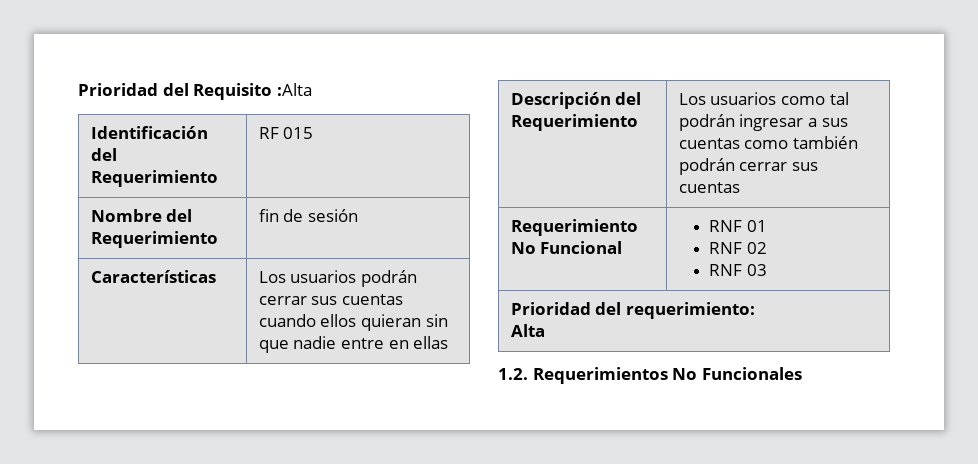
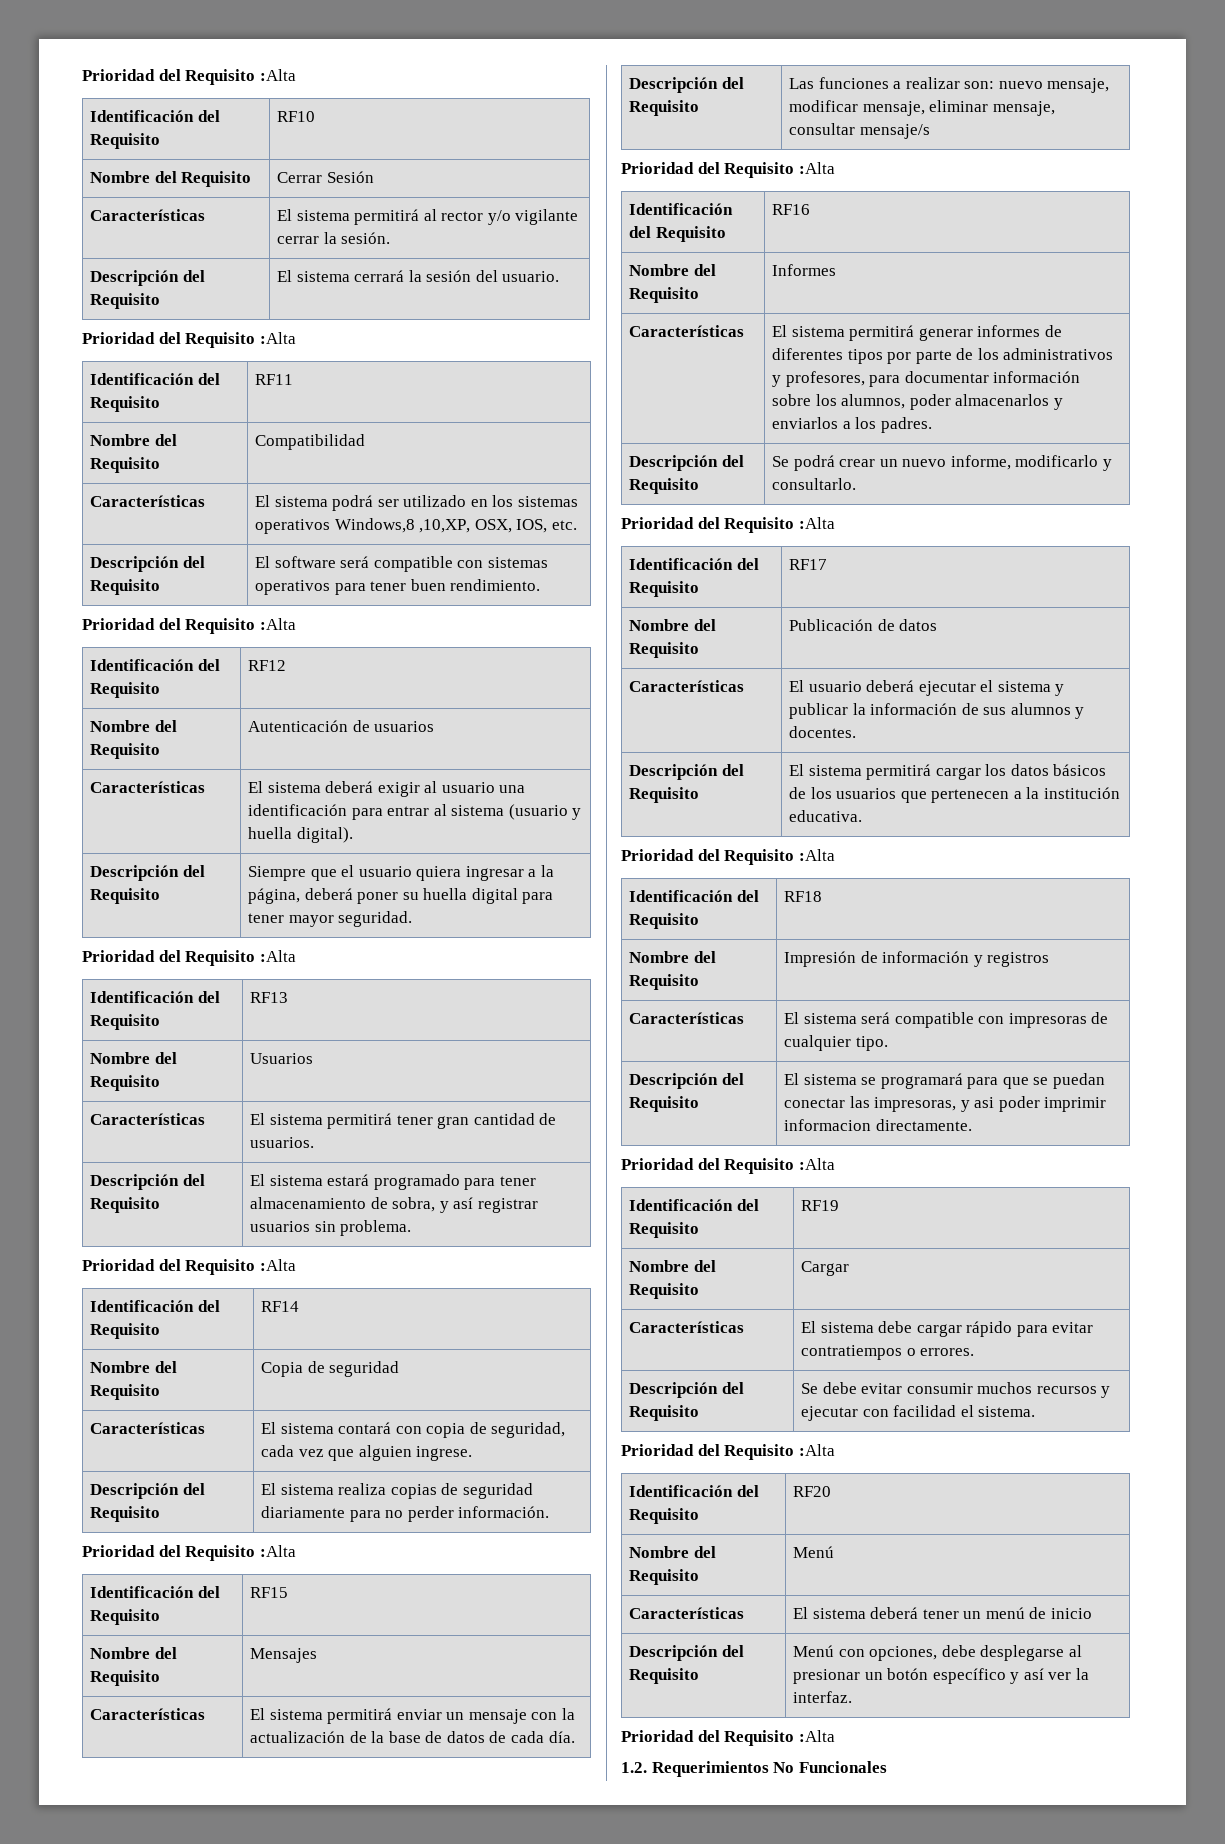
[78,83,312,100] [90,126,208,139] [90,148,117,161] [90,170,218,187] [258,127,314,139] [90,209,193,222] [90,231,218,248] [258,209,359,222] [90,270,216,283] [258,270,418,287] [258,294,404,305] [258,314,448,331] [258,336,449,353] [510,92,642,109] [510,114,638,131] [678,92,849,105] [678,114,848,131] [678,136,859,149] [678,158,819,175] [678,182,740,193] [510,219,638,236] [510,241,623,254] [709,220,767,232] [709,242,767,254] [709,264,767,276] [510,302,756,319] [510,324,545,337] Prioridad del Requisito :Alta // Identificación del Requerimiento | RF 015 // Nombre del Requerimiento | fin de sesión // Características | Los usuarios podrán cerrar sus cuentas cuando ellos quieran sin que nadie entre en ellas // Descripción del Requerimiento | Los usuarios como tal podrán ingresar a sus cuentas como también podrán cerrar sus cuentas // Requerimiento No Funcional | RNF 01 // RNF 02 // RNF 03 // Prioridad del requerimiento: // Alta -> [82,69,296,85] [89,110,220,122] [89,133,160,149] [276,111,315,122] [89,171,252,187] [276,171,374,183] [89,209,205,221] [276,209,579,225] [276,232,391,244] [89,270,205,286] [89,293,160,309] [276,270,560,282] [82,332,296,348] [89,373,220,385] [89,396,160,412] [254,374,293,385] [89,434,177,446] [89,457,160,473] [254,434,365,450] [89,495,205,507] [254,495,579,511] [254,518,577,534] [89,556,205,572] [89,579,160,595] [254,556,548,572] [254,579,541,595] [82,618,296,634] [89,659,220,671] [89,682,160,698] [247,660,286,671] [89,720,177,732] [89,743,160,759] [247,720,435,732] [89,781,205,793] [247,781,526,797] [247,804,582,820] [247,827,353,843] [89,865,205,881] [89,888,160,904] [247,865,555,881] [247,888,554,904] [247,911,413,927] [82,950,296,966] [89,991,220,1003] [89,1014,160,1030] [249,992,288,1003] [89,1052,177,1064] [89,1075,160,1091] [249,1053,313,1064] [89,1113,205,1125] [249,1113,557,1129] [249,1137,314,1148] [89,1174,205,1190] [89,1197,160,1213] [249,1174,536,1190] [249,1197,538,1213] [249,1220,412,1236] [82,1259,296,1275] [89,1300,220,1312] [89,1323,160,1339] [260,1301,299,1312] [89,1361,177,1373] [89,1384,160,1400] [260,1361,400,1377] [89,1422,205,1434] [260,1422,566,1438] [260,1445,473,1461] [89,1483,205,1499] [89,1506,160,1522] [260,1483,533,1499] [260,1506,550,1522] [82,1545,296,1561] [89,1586,220,1598] [89,1609,160,1625] [249,1587,288,1598] [89,1647,177,1659] [89,1670,160,1686] [249,1648,317,1663] [89,1708,205,1720] [249,1708,576,1724] [249,1731,575,1743] [628,77,744,93] [628,100,699,116] [788,77,1110,93] [788,100,1055,116] [788,123,930,139] [621,162,835,178] [628,203,733,215] [628,226,726,242] [771,204,810,215] [628,264,716,276] [628,287,699,303] [771,264,836,276] [628,325,744,337] [771,325,1062,341] [771,348,1114,364] [771,371,1081,387] [771,394,1063,410] [771,417,932,433] [628,455,744,471] [628,478,699,494] [771,455,1113,471] [771,478,856,490] [621,517,835,533] [628,558,759,570] [628,581,699,597] [788,559,827,570] [628,619,716,631] [628,642,699,658] [788,619,938,631] [628,680,744,692] [788,680,1065,696] [788,703,1085,719] [788,726,856,738] [628,764,744,780] [628,787,699,803] [788,764,1107,780] [788,787,1121,803] [788,810,862,822] [621,849,835,865] [628,890,759,902] [628,913,699,929] [783,891,822,902] [628,951,716,963] [628,974,699,990] [783,951,1050,967] [628,1012,744,1024] [783,1012,1109,1028] [783,1035,888,1051] [628,1073,744,1089] [628,1096,699,1112] [783,1073,1106,1089] [783,1096,1107,1112] [783,1119,972,1131] [621,1158,835,1174] [628,1199,759,1211] [628,1222,699,1238] [800,1200,839,1211] [628,1260,716,1272] [628,1283,699,1299] [800,1261,849,1276] [628,1321,744,1333] [800,1321,1094,1337] [800,1345,975,1360] [628,1382,744,1398] [628,1405,699,1421] [800,1382,1111,1398] [800,1405,1036,1421] [621,1444,835,1460] [628,1485,759,1497] [628,1508,699,1524] [792,1486,831,1497] [628,1546,716,1558] [628,1569,699,1585] [792,1546,834,1558] [628,1607,744,1619] [792,1607,1093,1619] [628,1645,744,1661] [628,1668,699,1684] [792,1645,1082,1661] [792,1668,1090,1684] [792,1691,852,1703] [621,1730,835,1746] Prioridad del Requisito :Alta // Identificación del Requisito | RF10 // Nombre del Requisito | Cerrar Sesión // Características | El sistema permitirá al rector y/o vigilante cerrar la sesión. // Descripción del Requisito | El sistema cerrará la sesión del usuario. // Prioridad del Requisito :Alta // Identificación del Requisito | RF11 // Nombre del Requisito | Compatibilidad // Características | El sistema podrá ser utilizado en los sistemas operativos Windows,8 ,10,XP, OSX, IOS, etc. // Descripción del Requisito | El software será compatible con sistemas operativos para tener buen rendimiento. // Prioridad del Requisito :Alta // Identificación del Requisito | RF12 // Nombre del Requisito | Autenticación de usuarios // Características | El sistema deberá exigir al usuario una identificación para entrar al sistema (usuario y huella digital). // Descripción del Requisito | Siempre que el usuario quiera ingresar a la página, deberá poner su huella digital para tener mayor seguridad. // Prioridad del Requisito :Alta // Identificación del Requisito | RF13 // Nombre del Requisito | Usuarios // Características | El sistema permitirá tener gran cantidad de usuarios. // Descripción del Requisito | El sistema estará programado para tener almacenamiento de sobra, y así registrar usuarios sin problema. // Prioridad del Requisito :Alta // Identificación del Requisito | RF14 // Nombre del Requisito | Copia de seguridad // Características | El sistema contará con copia de seguridad, cada vez que alguien ingrese. // Descripción del Requisito | El sistema realiza copias de seguridad diariamente para no perder información. // Prioridad del Requisito :Alta // Identificación del Requisito | RF15 // Nombre del Requisito | Mensajes // Características | El sistema permitirá enviar un mensaje con la actualización de la base de datos de cada día. // Descripción del Requisito | Las funciones a realizar son: nuevo mensaje, modificar mensaje, eliminar mensaje, consultar mensaje/s // Prioridad del Requisito :Alta // Identificación del Requisito | RF16 // Nombre del Requisito | Informes // Características | El sistema permitirá generar informes de diferentes tipos por parte de los administrativos y profesores, para documentar información sobre los alumnos, poder almacenarlos y enviarlos a los padres. // Descripción del Requisito | Se podrá crear un nuevo informe, modificarlo y consultarlo. // Prioridad del Requisito :Alta // Identificación del Requisito | RF17 // Nombre del Requisito | Publicación de datos // Características | El usuario deberá ejecutar el sistema y publicar la información de sus alumnos y docentes. // Descripción del Requisito | El sistema permitirá cargar los datos básicos de los usuarios que pertenecen a la institución educativa. // Prioridad del Requisito :Alta // Identificación del Requisito | RF18 // Nombre del Requisito | Impresión de información y registros // Características | El sistema será compatible con impresoras de cualquier tipo. // Descripción del Requisito | El sistema se programará para que se puedan conectar las impresoras, y asi poder imprimir informacion directamente. // Prioridad del Requisito :Alta // Identificación del Requisito | RF19 // Nombre del Requisito | Cargar // Características | El sistema debe cargar rápido para evitar contratiempos o errores. // Descripción del Requisito | Se debe evitar consumir muchos recursos y ejecutar con facilidad el sistema. // Prioridad del Requisito :Alta // Identificación del Requisito | RF20 // Nombre del Requisito | Menú // Características | El sistema deberá tener un menú de inicio // Descripción del Requisito | Menú con opciones, debe desplegarse al presionar un botón específico y así ver la interfaz. // Prioridad del Requisito :Alta

